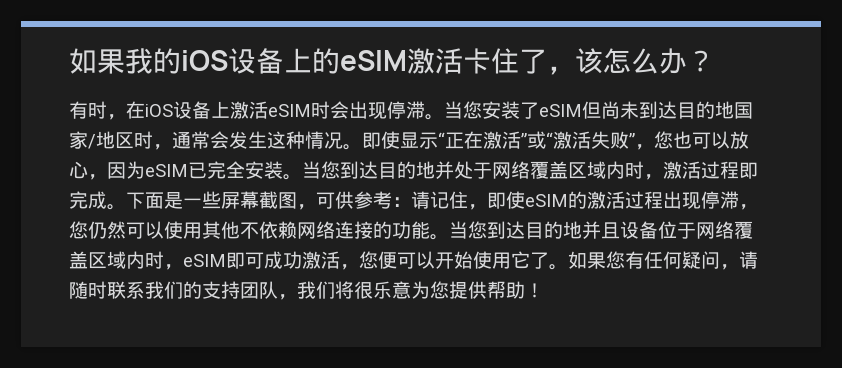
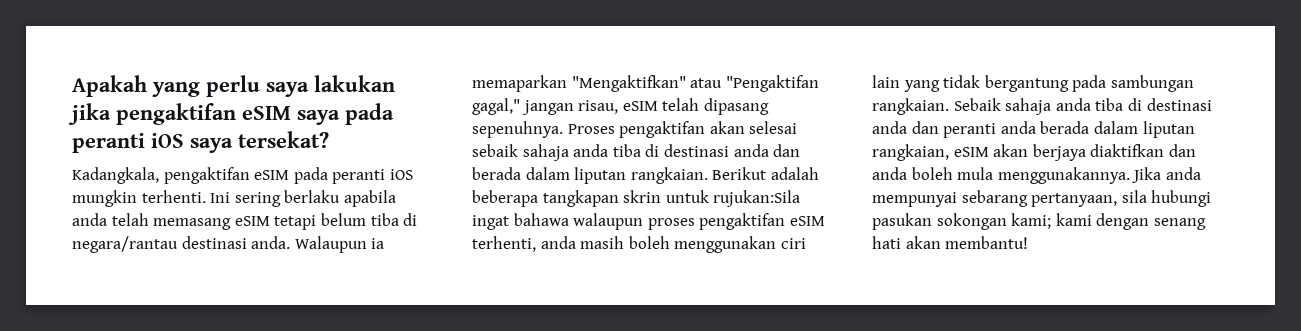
[69,48,715,75] [69,101,753,120] [69,131,749,150] [69,161,758,180] [69,191,758,210] [69,221,753,240] [69,251,758,270] [69,281,544,300] 如果我的iOS设备上的eSIM激活卡住了，该怎么办？ // 有时，在iOS设备上激活eSIM时会出现停滞。当您安装了eSIM但尚未到达目的地国家/地区时，通常会发生这种情况。即使显示“正在激活”或“激活失败”，您也可以放心，因为eSIM已完全安装。当您到达目的地并处于网络覆盖区域内时，激活过程即完成。下面是一些屏幕截图，可供参考：请记住，即使eSIM的激活过程出现停滞，您仍然可以使用其他不依赖网络连接的功能。当您到达目的地并且设备位于网络覆盖区域内时，eSIM即可成功激活，您便可以开始使用它了。如果您有任何疑问，请随时联系我们的支持团队，我们将很乐意为您提供帮助！ -> [72,75,395,97] [68,103,394,125] [72,131,329,153] [72,167,413,184] [72,190,396,207] [72,213,418,230] [72,236,385,253] [472,75,819,92] [472,98,769,115] [472,121,798,138] [472,144,801,161] [472,167,819,184] [472,190,801,207] [472,213,825,230] [472,236,806,253] [872,75,1194,92] [872,98,1212,115] [872,121,1195,138] [872,144,1196,161] [872,167,1201,184] [872,190,1212,207] [872,213,1206,230] [872,236,1029,249] Apakah yang perlu saya lakukan jika pengaktifan eSIM saya pada peranti iOS saya tersekat? // Kadangkala, pengaktifan eSIM pada peranti iOS mungkin terhenti. Ini sering berlaku apabila anda telah memasang eSIM tetapi belum tiba di negara/rantau destinasi anda. Walaupun ia memaparkan "Mengaktifkan" atau "Pengaktifan gagal," jangan risau, eSIM telah dipasang sepenuhnya. Proses pengaktifan akan selesai sebaik sahaja anda tiba di destinasi anda dan berada dalam liputan rangkaian. Berikut adalah beberapa tangkapan skrin untuk rujukan:Sila ingat bahawa walaupun proses pengaktifan eSIM terhenti, anda masih boleh menggunakan ciri lain yang tidak bergantung pada sambungan rangkaian. Sebaik sahaja anda tiba di destinasi anda dan peranti anda berada dalam liputan rangkaian, eSIM akan berjaya diaktifkan dan anda boleh mula menggunakannya. Jika anda mempunyai sebarang pertanyaan, sila hubungi pasukan sokongan kami; kami dengan senang hati akan membantu!

